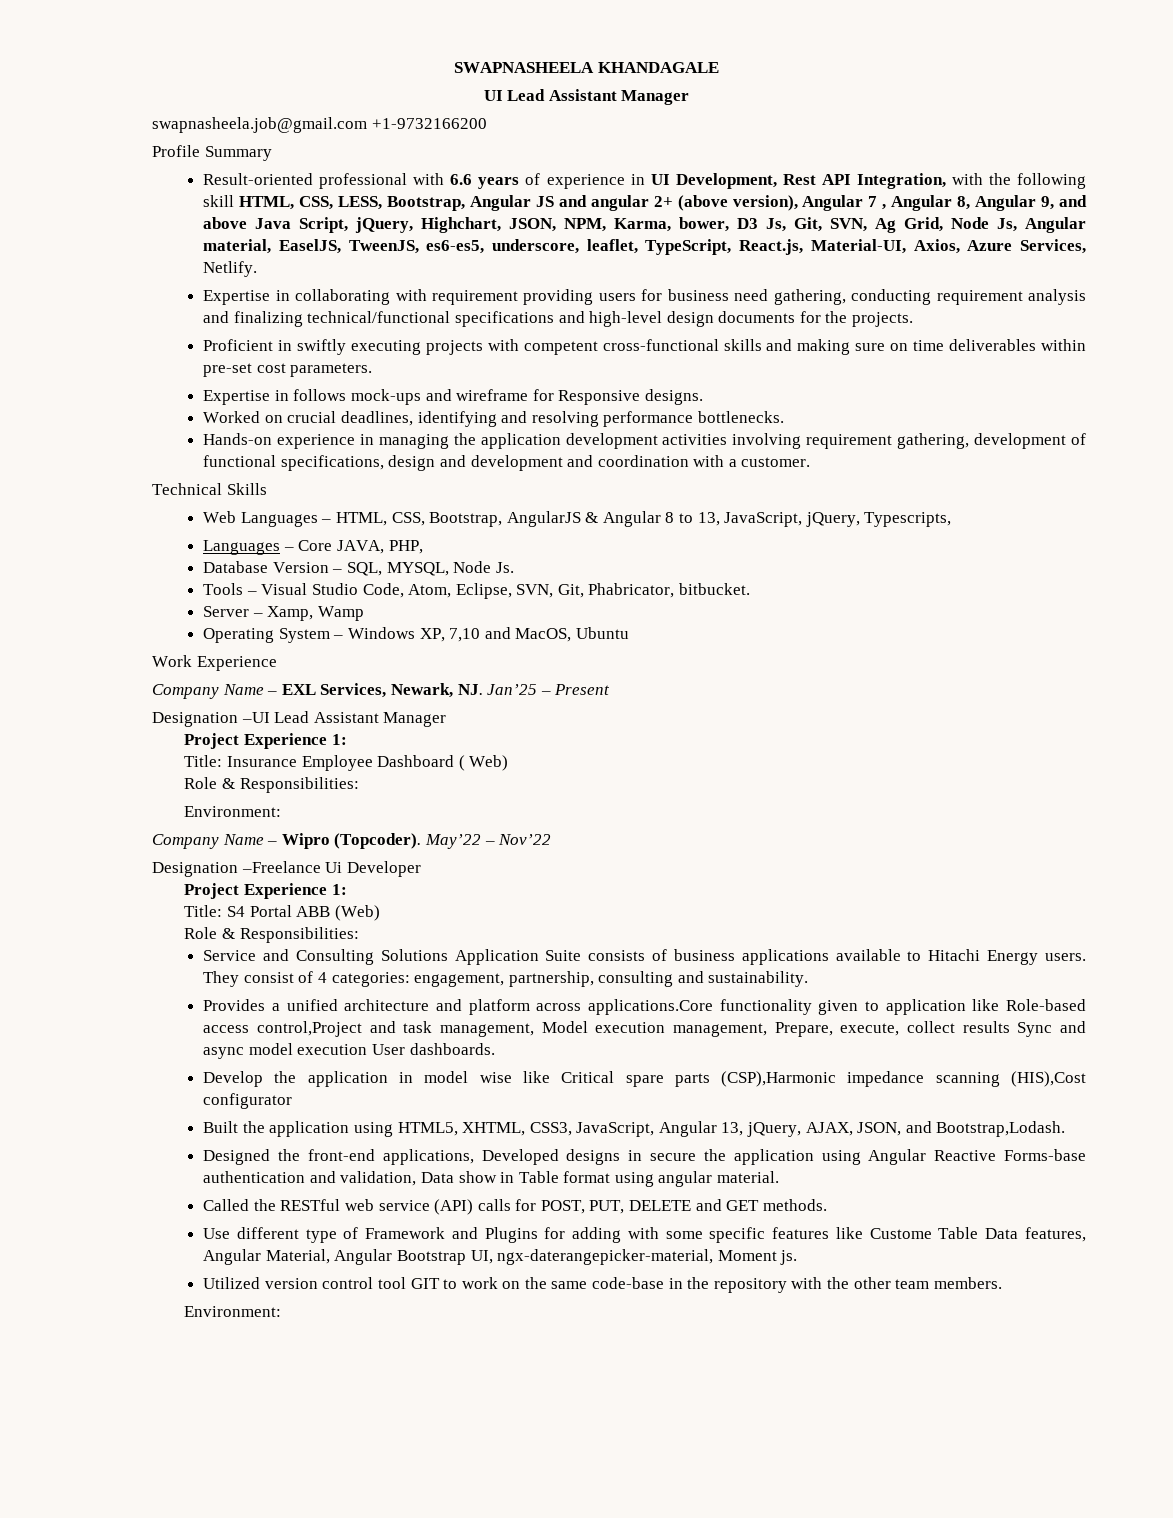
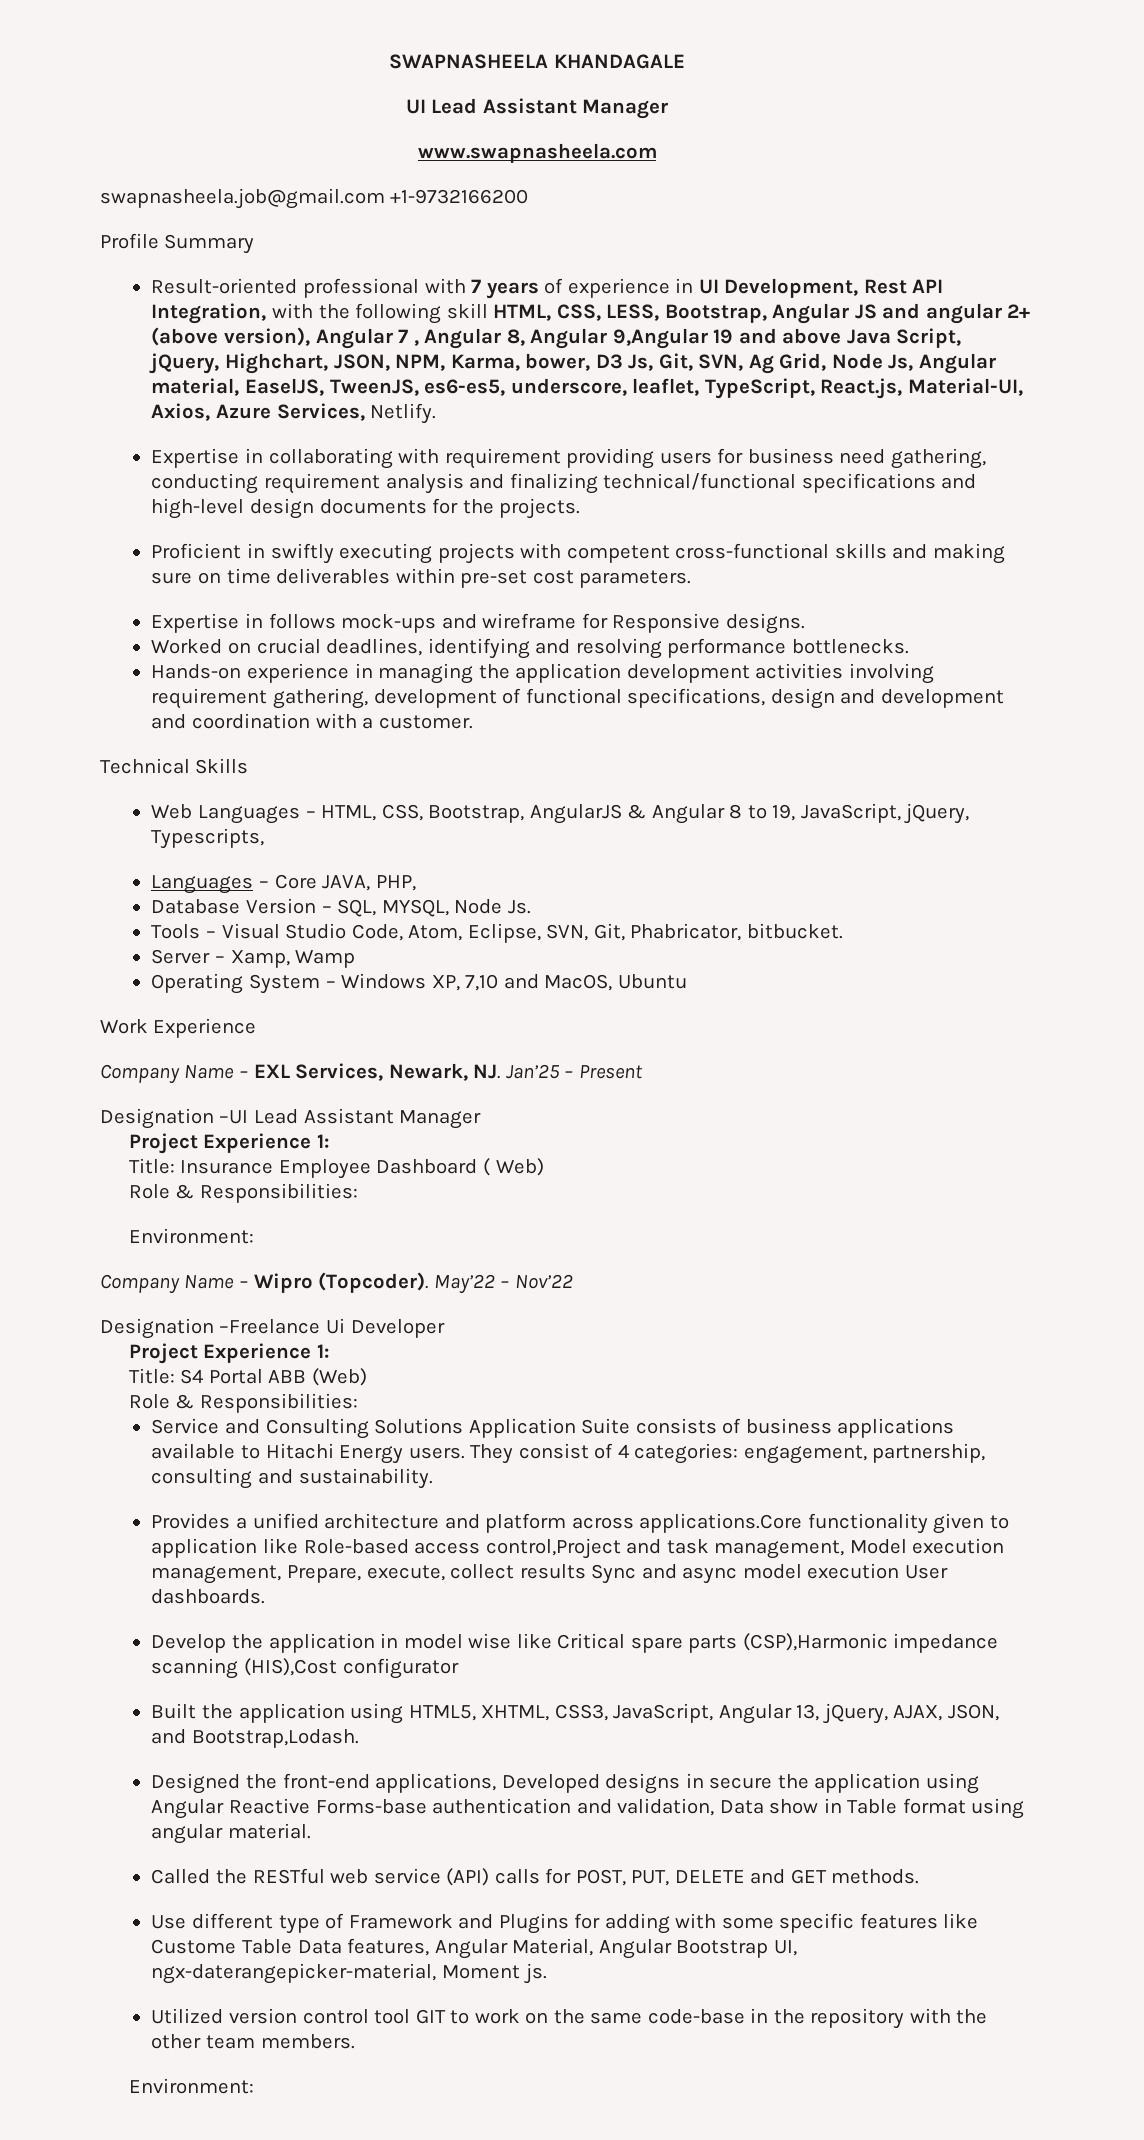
(690, 97) none -> [417,143,657,163] // www.swapnasheela.com
[450,174,473,185] 6.6 -> [471,279,482,293] 7
[1041,196,1055,210] 9, -> [612,328,734,349] 9,Angular 19
[697,512,720,526] 13, -> [772,804,796,821] 19,

